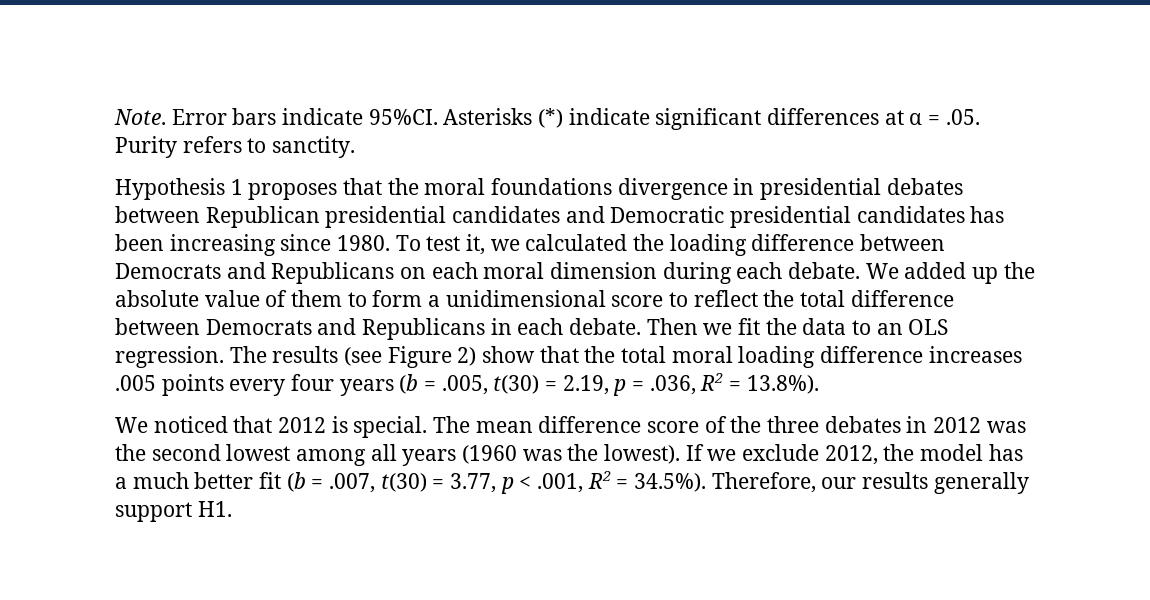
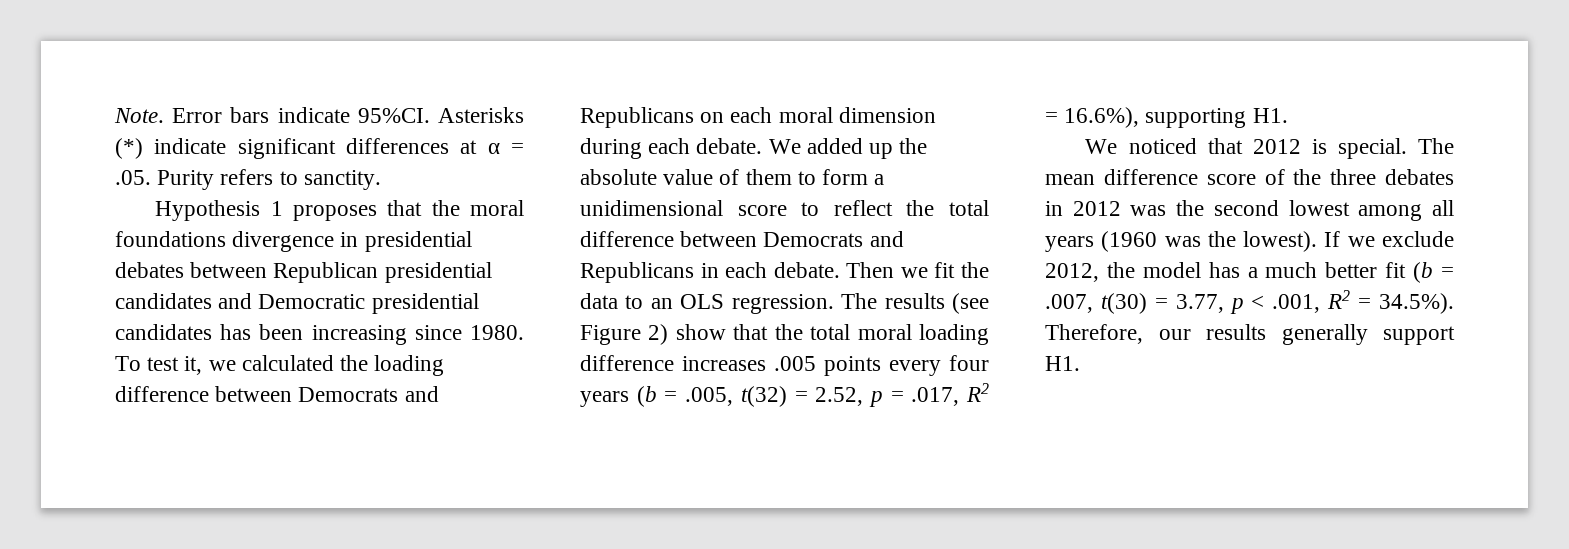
[493,375,609,395] t(30) = 2.19, -> [740,386,864,407] t(32) = 2.52,
[649,373,819,395] .036, R2 = 13.8%). -> [911,383,989,406] [1045,107,1288,128] .017, R2 = 16.6%), supporting H1.

